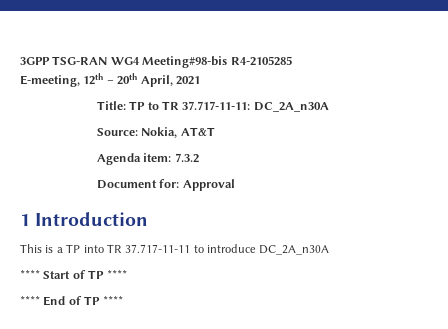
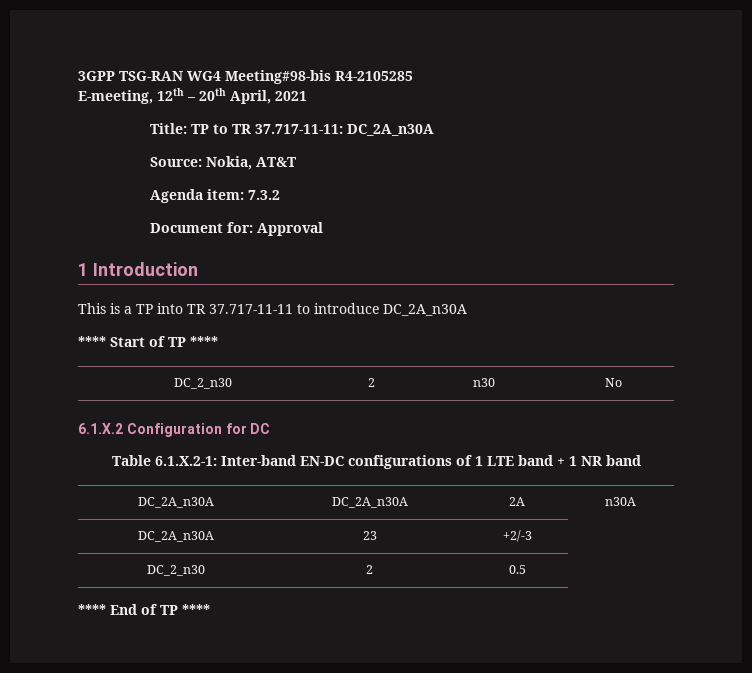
(127, 274) none -> [173,378,232,389] [367,378,375,387] [473,378,495,387] [604,378,622,387] [78,423,271,437] [111,455,641,469] [137,497,214,508] [331,497,408,508] [509,497,525,506] [605,497,636,506] [137,531,214,542] [362,531,377,540] [502,530,532,542] [146,565,205,576] [366,565,373,574] [508,565,526,574] // DC_2_n30 | 2 | n30 | No // 6.1.X.2 Configuration for DC // Table 6.1.X.2-1: Inter-band EN-DC configurations of 1 LTE band + 1 NR band // DC_2A_n30A | DC_2A_n30A | 2A | n30A // DC_2A_n30A | 23 | +2/-3 // DC_2_n30 | 2 | 0.5

